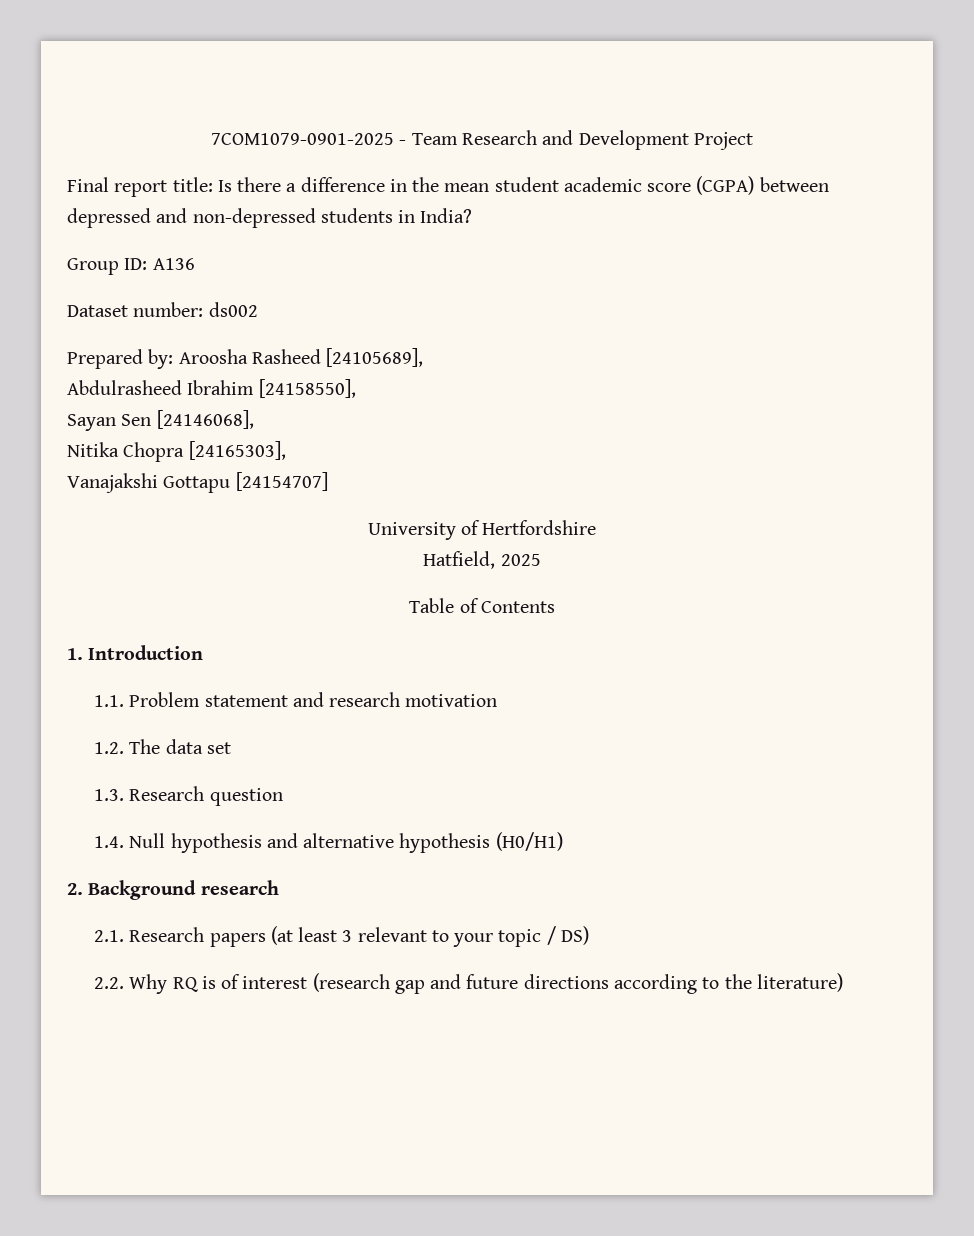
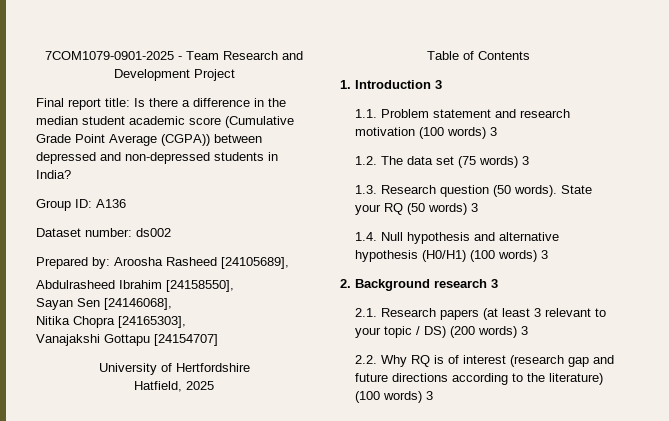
[444,183,490,192] mean -> [36,116,78,125] median
[696,176,755,195] (CGPA) -> [225,116,294,128] [36,134,210,146] (Cumulative Grade Point Average (CGPA))
(204, 652) none -> [435,80,442,89] 3
(498, 700) none -> [418,127,497,139] (100 words) 3
(231, 748) none -> [457,156,529,168] (75 words) 3
(283, 797) none -> [492,185,592,197] [354,203,478,215] (50 words). State your RQ (50 words) 3
(563, 841) none -> [469,250,548,262] (100 words) 3
(279, 887) none -> [491,279,498,288] 3
(589, 935) none -> [449,326,528,338] (200 words) 3
(843, 982) none -> [354,391,433,403] (100 words) 3

